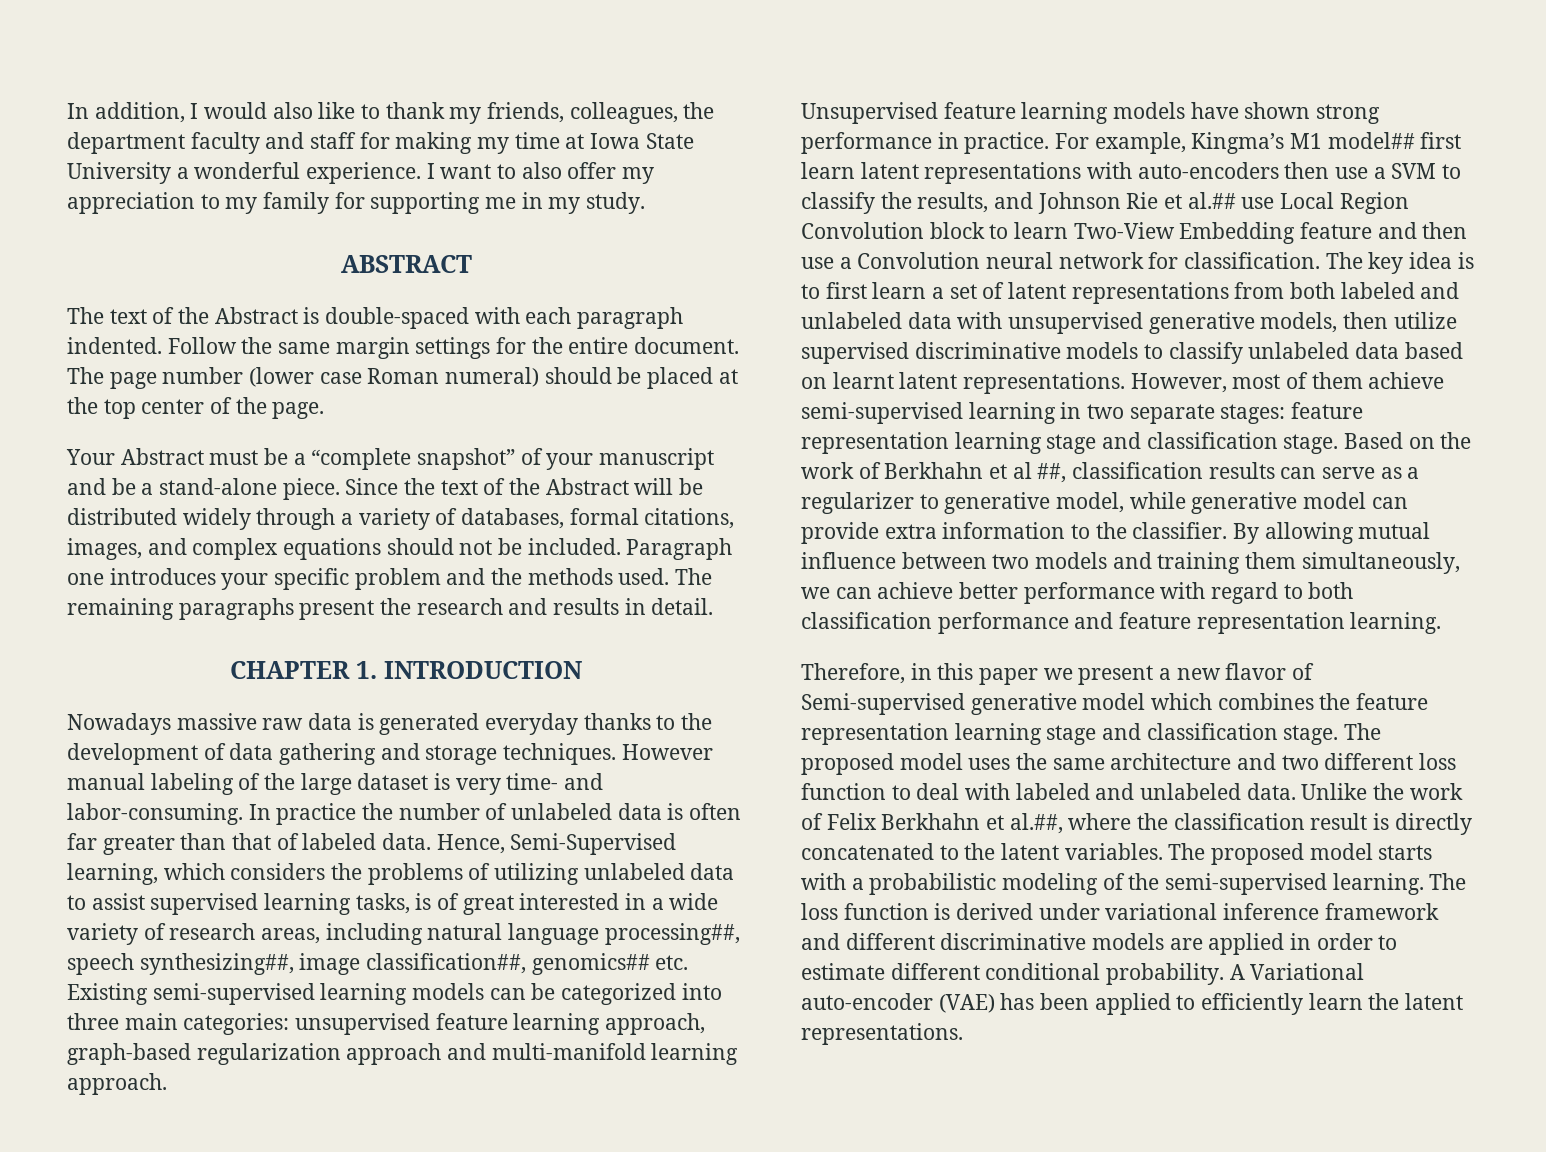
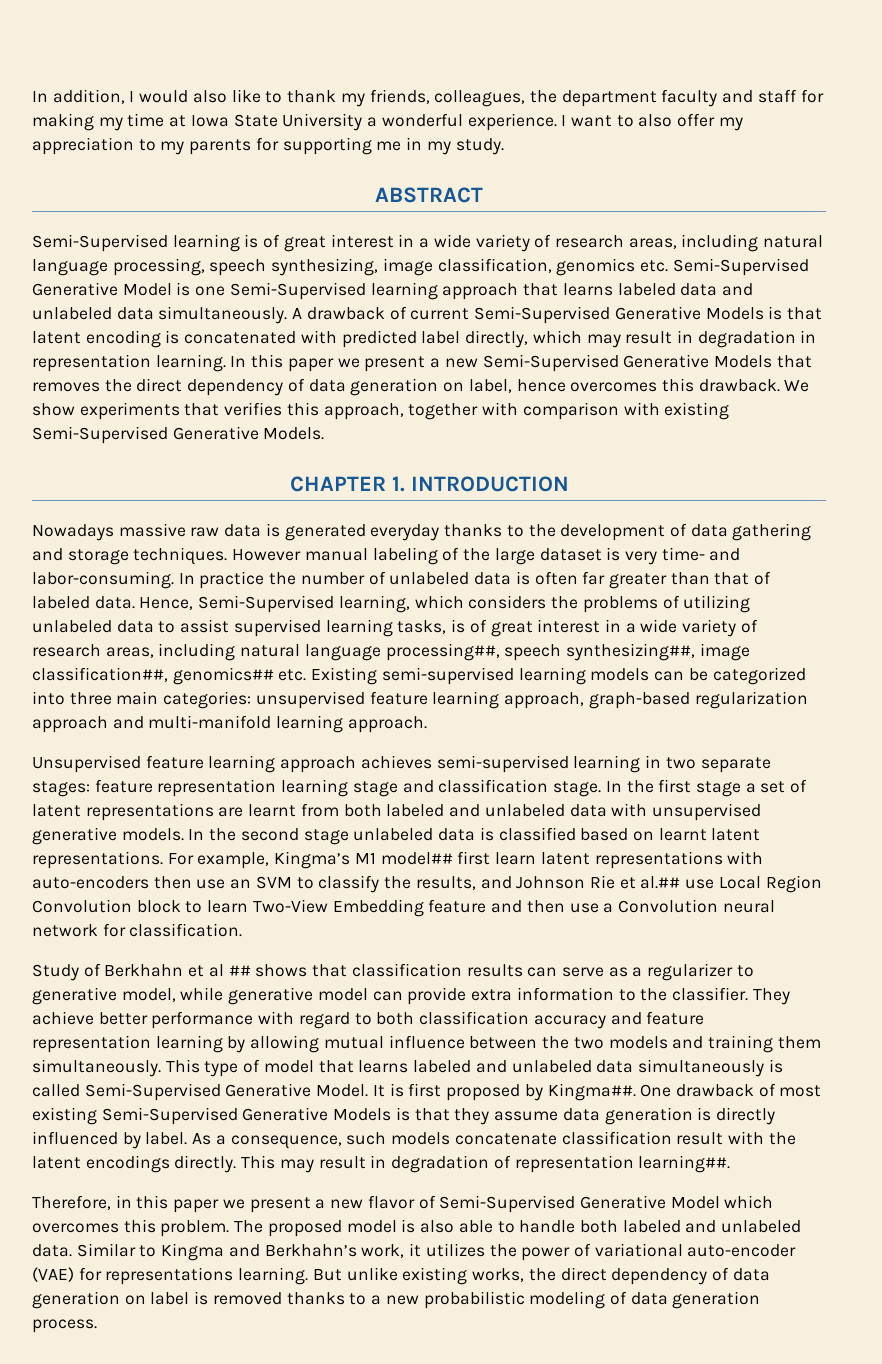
[263,192,330,214] family -> [189,139,252,155] parents
[67,307,684,329] [67,337,740,359] [67,367,738,389] [67,397,325,419] [66,448,715,470] [67,478,704,500] [67,508,735,530] [67,538,733,560] [67,568,713,590] [67,598,714,620] The text of the Abstract is double-spaced with each paragraph indented. Follow the same margin settings for the entire document. The page number (lower case Roman numeral) should be placed at the top center of the page. // Your Abstract must be a “complete snapshot” of your manuscript and be a stand-alone piece. Since the text of the Abstract will be distributed widely through a variety of databases, formal citations, images, and complex equations should not be included. Paragraph one introduces your specific problem and the methods used. The remaining paragraphs present the research and results in detail. -> [32,234,824,252] [32,258,809,276] [32,282,753,300] [32,306,822,324] [32,330,817,348] [32,354,812,372] [32,378,810,396] [32,402,730,420] [32,426,325,444] Semi-Supervised learning is of great interest in a wide variety of research areas, including natural language processing, speech synthesizing, image classification, genomics etc. Semi-Supervised Generative Model is one Semi-Supervised learning approach that learns labeled data and unlabeled data simultaneously. A drawback of current Semi-Supervised Generative Models is that latent encoding is concatenated with predicted label directly, which may result in degradation in representation learning. In this paper we present a new Semi-Supervised Generative Models that removes the direct dependency of data generation on label, hence overcomes this drawback. We show experiments that verifies this approach, together with comparison with existing Semi-Supervised Generative Models.
[519,893,620,910] interested -> [537,619,601,633] interest
[1113,102,1381,124] [801,132,1050,154] models have shown strong performance in practice. -> [280,755,771,773] [32,779,808,797] [32,803,761,821] [32,827,761,845] [32,851,163,869] approach achieves semi-supervised learning in two separate stages: feature representation learning stage and classification stage. In the first stage a set of latent representations are learnt from both labeled and unlabeled data with unsupervised generative models. In the second stage unlabeled data is classified based on learnt latent representations.
[1373,167,1386,179] a -> [230,879,252,889] an
[1325,252,1474,274] [801,282,1460,304] [801,312,1457,334] [801,342,1463,364] [801,372,1445,394] [801,402,1364,424] [801,432,1472,454] [801,462,854,479] The key idea is to first learn a set of latent representations from both labeled and unlabeled data with unsupervised generative models, then utilize supervised discriminative models to classify unlabeled data based on learnt latent representations. However, most of them achieve semi-supervised learning in two separate stages: feature representation learning stage and classification stage. Based on the work -> [32,964,79,981] // Study
[1037,463,1067,483] ##, -> [228,964,348,977] ## shows that
[1233,522,1431,544] [801,552,1460,574] [801,587,872,599] By allowing mutual influence between two models and training them simultaneously, we can -> [752,988,790,1005] They
[937,612,1069,634] performance -> [533,1015,606,1029] accuracy
[1350,612,1442,634] learning. -> [155,1035,821,1053] [32,1059,783,1077] [32,1083,822,1101] [32,1107,775,1125] [32,1131,796,1149] [32,1155,731,1173] learning by allowing mutual influence between the two models and training them simultaneously. This type of model that learns labeled and unlabeled data simultaneously is called Semi-Supervised Generative Model. It is first proposed by Kingma##. One drawback of most existing Semi-Supervised Generative Models is that they assume data generation is directly influenced by label. As a consequence, such models concatenate classification result with the latent encodings directly. This may result in degradation of representation learning##.
[801,693,1429,715] [801,723,1382,745] [801,753,1457,775] [801,783,1463,800] [801,813,1472,835] [801,843,1433,865] [801,873,1467,895] [801,903,1439,920] [801,933,1398,955] [801,963,1365,985] [801,993,1464,1015] [801,1023,963,1045] Semi-supervised generative model which combines the feature representation learning stage and classification stage. The proposed model uses the same architecture and two different loss function to deal with labeled and unlabeled data. Unlike the work of Felix Berkhahn et al.##, where the classification result is directly concatenated to the latent variables. The proposed model starts with a probabilistic modeling of the semi-supervised learning. The loss function is derived under variational inference framework and different discriminative models are applied in order to estimate different conditional probability. A Variational auto-encoder (VAE) has been applied to efficiently learn the latent representations. -> [439,1195,774,1213] [32,1219,802,1237] [32,1243,797,1261] [32,1267,770,1285] [32,1291,761,1309] [32,1319,97,1333] Semi-Supervised Generative Model which overcomes this problem. The proposed model is also able to handle both labeled and unlabeled data. Similar to Kingma and Berkhahn’s work, it utilizes the power of variational auto-encoder (VAE) for representations learning. But unlike existing works, the direct dependency of data generation on label is removed thanks to a new probabilistic modeling of data generation process.

